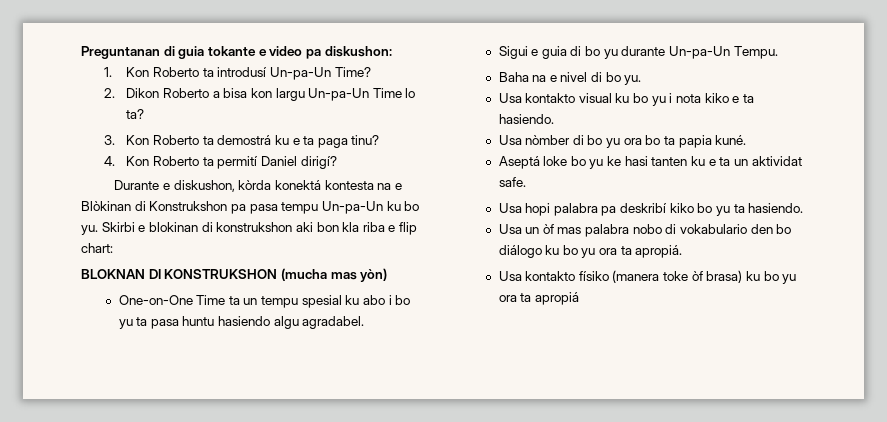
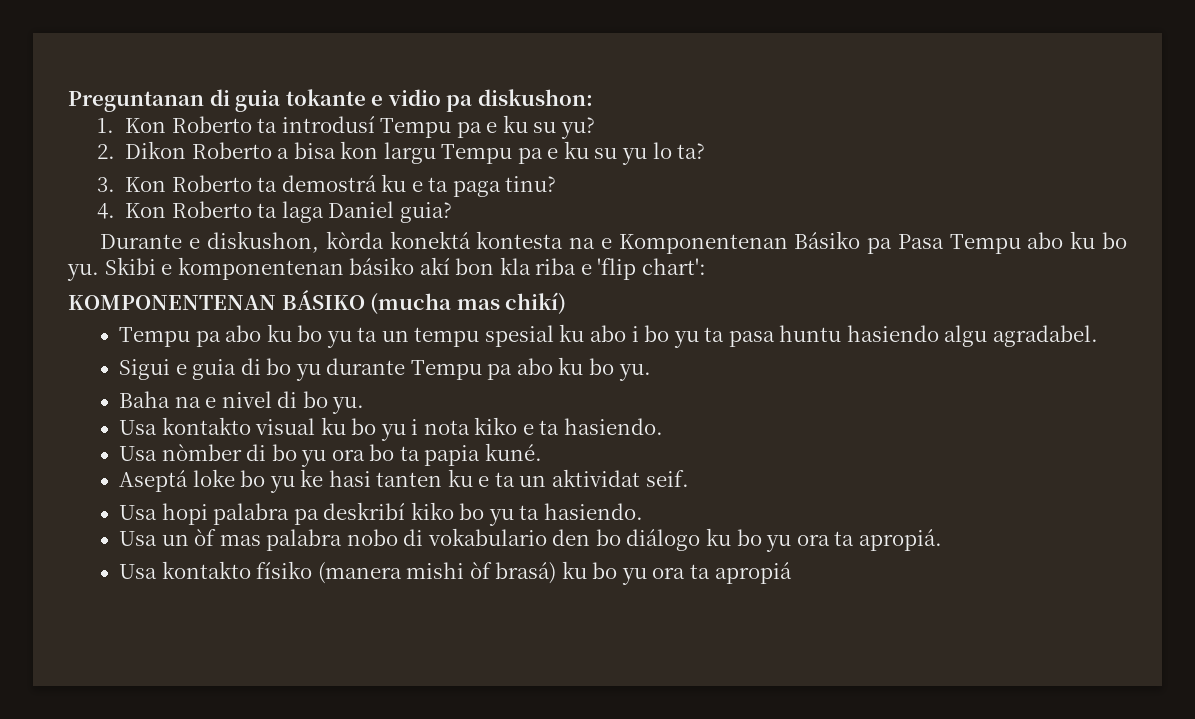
[269,46,303,56] video -> [387,89,441,106] vidio
[269,67,371,80] Un-pa-Un Time? -> [380,115,595,139] Tempu pa e ku su yu?
[308,88,402,101] Un-pa-Un Time -> [441,141,647,165] Tempu pa e ku su yu
[217,156,337,169] permití Daniel dirigí? -> [281,201,452,223] laga Daniel guia?
[81,201,420,214] [81,222,418,235] [81,243,113,253] [81,268,388,282] [118,295,226,305] Blòkinan di Konstrukshon pa pasa tempu Un-pa-Un ku bo yu. Skirbi e blokinan di konstrukshon aki bon kla riba e flip chart: // BLOKNAN DI KONSTRUKSHON (mucha mas yòn) // One-on-One Time -> [618,231,1127,254] [67,257,706,281] [68,290,567,315] [119,324,352,348] Komponentenan Básiko pa Pasa Tempu abo ku bo yu. Skibi e komponentenan básiko akí bon kla riba e 'flip chart': // KOMPONENTENAN BÁSIKO (mucha mas chikí) // Tempu pa abo ku bo yu
[669,46,778,59] Un-pa-Un Tempu. -> [410,357,651,381] Tempu pa abo ku bo yu.
[498,177,526,187] safe. -> [645,470,689,487] seif.
[663,270,743,283] toke òf brasa) -> [406,562,557,584] mishi òf brasá)

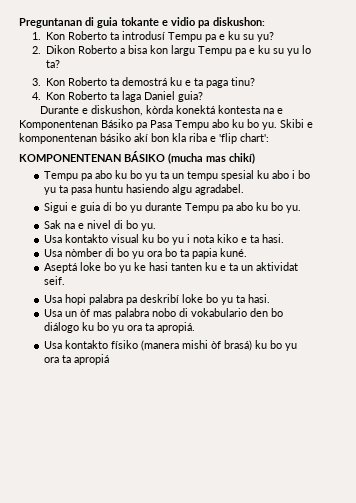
[119,391,171,408] Baha -> [43,220,61,229] Sak
[563,418,663,435] hasiendo. -> [261,234,284,243] hasi.
[410,502,643,526] kiko bo yu ta hasiendo. -> [181,294,270,305] loke bo yu ta hasi.

